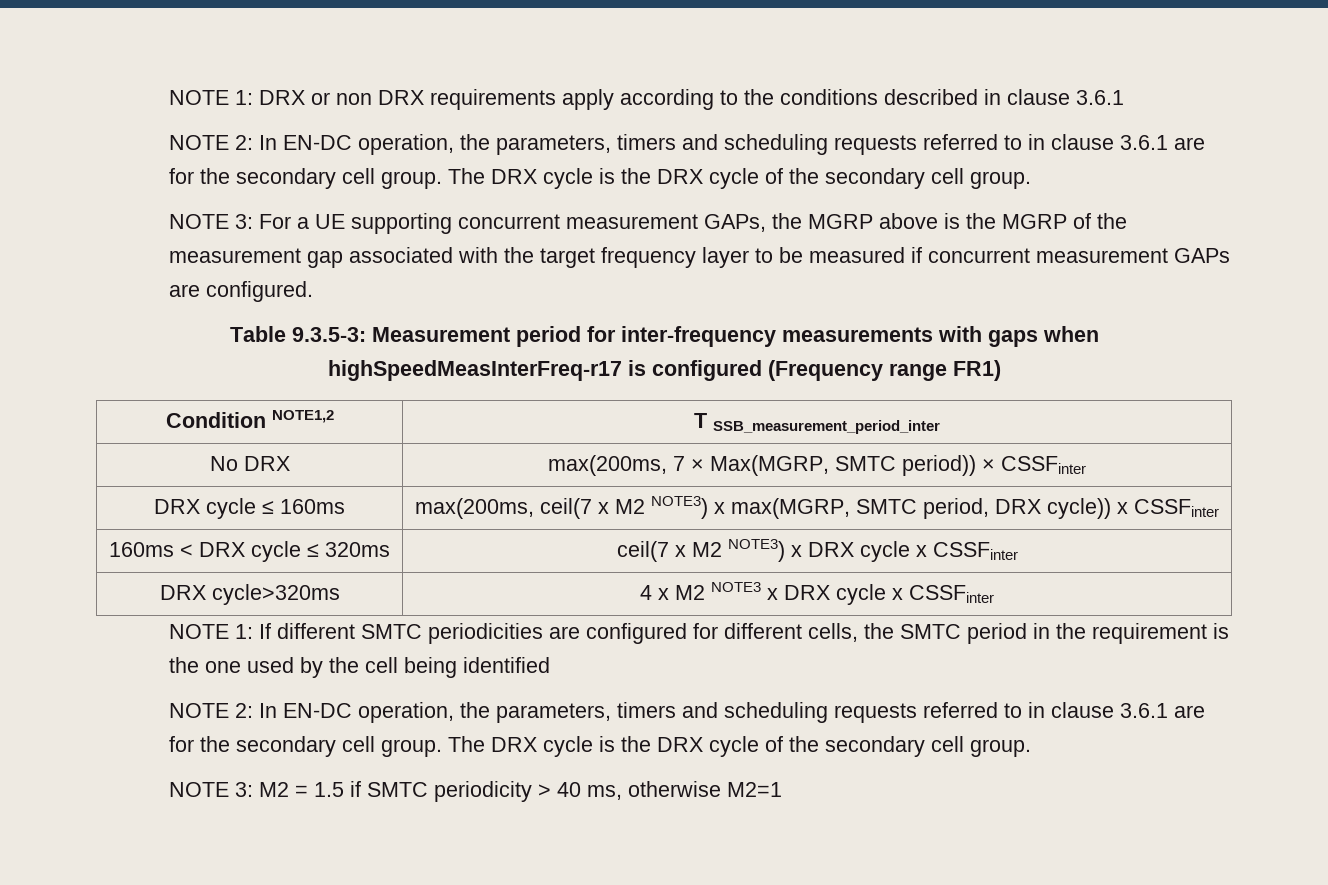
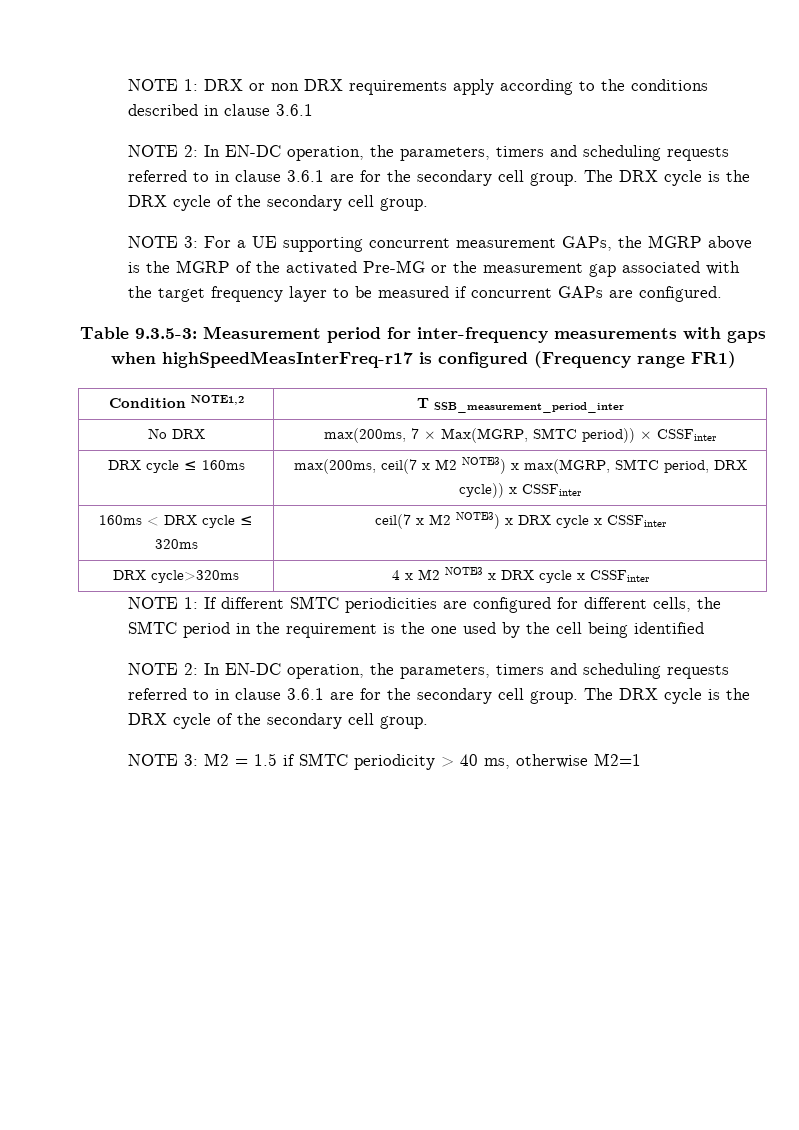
(1127, 221) none -> [285,260,477,275] activated Pre-MG or the
[1035,248,1168,263] measurement -> (552, 293) none

